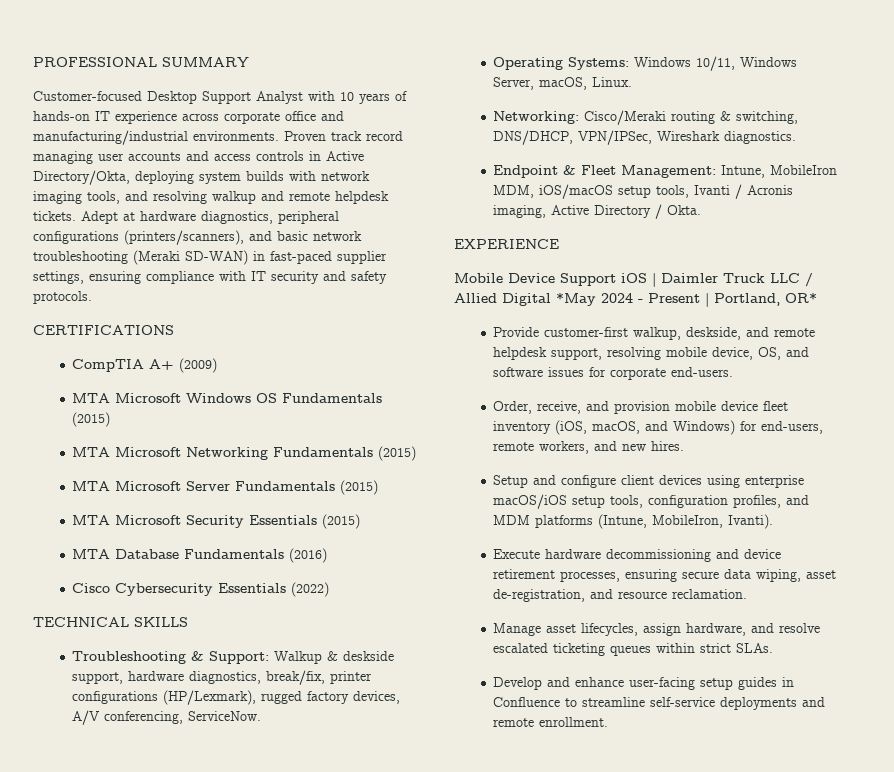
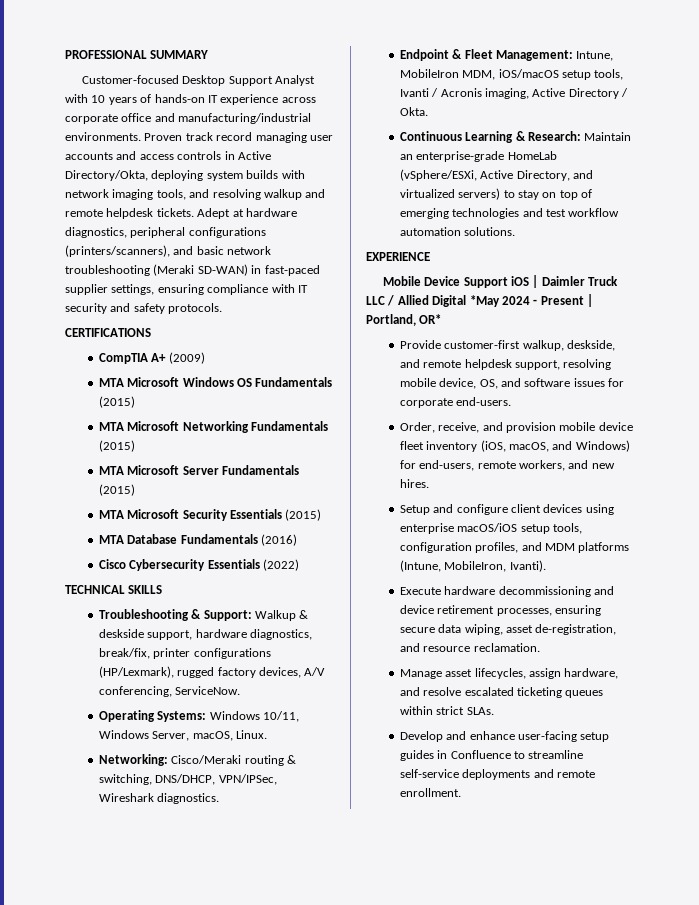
(702, 210) none -> [399,131,632,143] [399,151,557,162] [399,169,594,181] [399,188,593,200] [399,208,620,219] [399,227,516,236] // Continuous Learning & Research: Maintain an enterprise-grade HomeLab (vSphere/ESXi, Active Directory, and virtualized servers) to stay on top of emerging technologies and test workflow automation solutions.

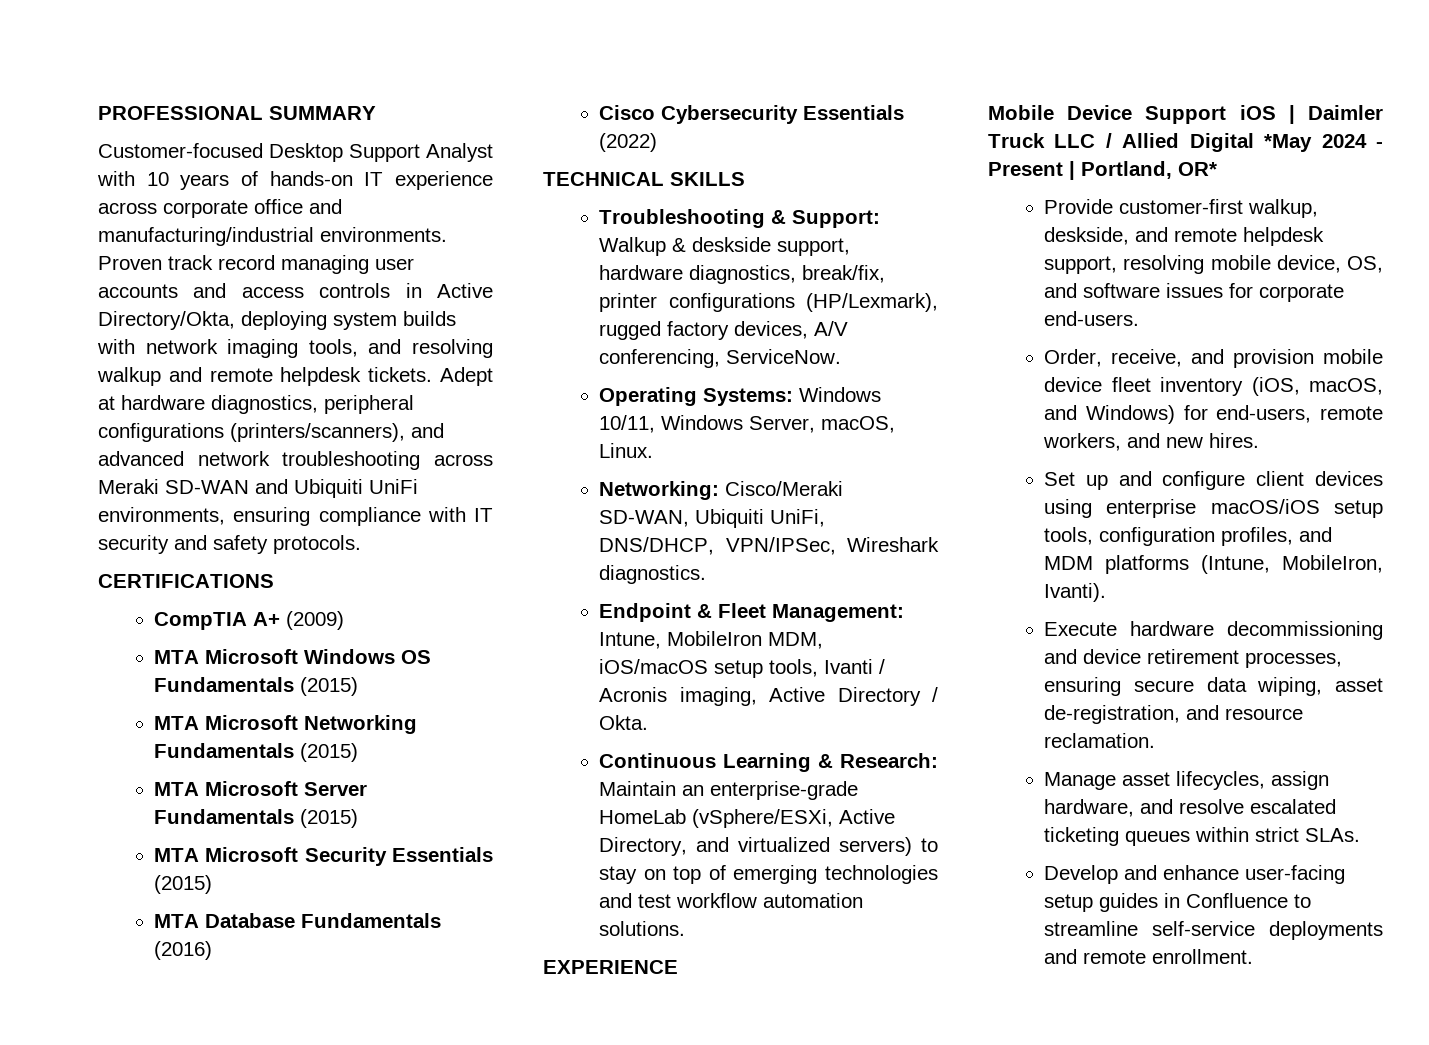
[196,246,224,255] basic -> [98,451,184,466] advanced
[153,264,320,276] [65,284,155,295] (Meraki SD-WAN) in fast-paced supplier settings, -> [434,454,494,466] [98,479,418,498] [98,507,225,525] across Meraki SD-WAN and Ubiquiti UniFi environments,
[244,755,297,766] [98,774,152,785] routing & switching, -> [599,509,826,528] SD-WAN, Ubiquiti UniFi,
[399,505,430,515] Setup -> [1044,472,1108,490] Set up

